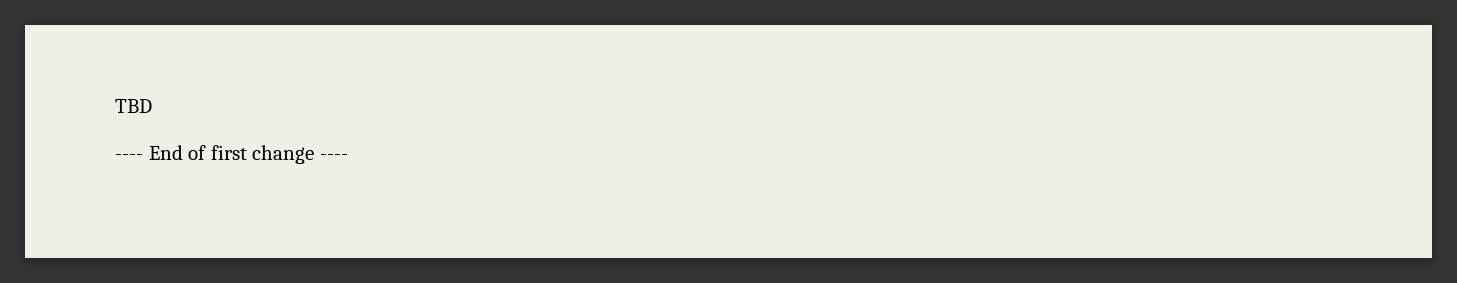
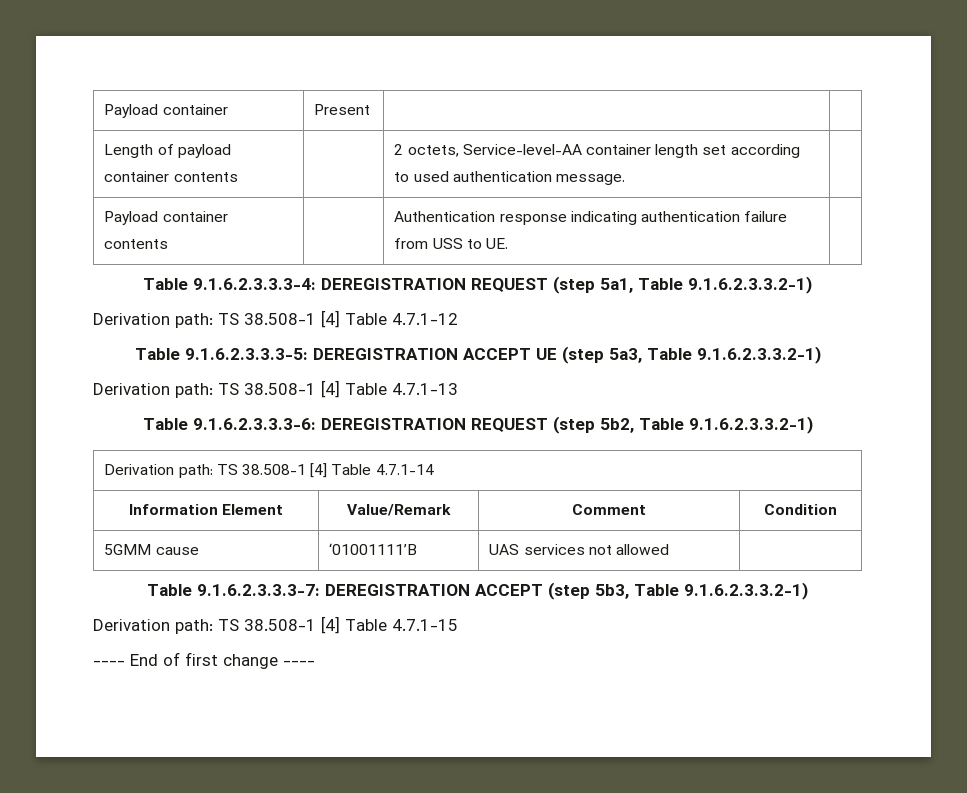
[115,99,152,113] TBD -> [104,104,228,118] [314,104,371,115] [104,144,231,158] [104,171,238,182] [394,144,800,158] [394,171,626,185] [104,211,228,225] [104,239,169,249] [394,211,788,225] [394,238,509,249] [143,276,812,294] [93,310,458,328] [134,346,821,364] [93,380,458,398] [142,416,813,434] [104,463,434,478] [128,504,284,515] [347,504,451,516] [572,504,646,515] [764,504,837,515] [104,544,199,555] [329,543,418,555] [489,544,670,555] [147,582,808,600] [93,616,458,634] Payload container | Present | | // Length of payload container contents | | 2 octets, Service-level-AA container length set according to used authentication message. | // Payload container contents | | Authentication response indicating authentication failure from USS to UE. | // Table 9.1.6.2.3.3.3-4: DEREGISTRATION REQUEST (step 5a1, Table 9.1.6.2.3.3.2-1) // Derivation path: TS 38.508-1 [4] Table 4.7.1-12 // Table 9.1.6.2.3.3.3-5: DEREGISTRATION ACCEPT UE (step 5a3, Table 9.1.6.2.3.3.2-1) // Derivation path: TS 38.508-1 [4] Table 4.7.1-13 // Table 9.1.6.2.3.3.3-6: DEREGISTRATION REQUEST (step 5b2, Table 9.1.6.2.3.3.2-1) // Derivation path: TS 38.508-1 [4] Table 4.7.1-14 // Information Element | Value/Remark | Comment | Condition // 5GMM cause | ‘01001111’B | UAS services not allowed | // Table 9.1.6.2.3.3.3-7: DEREGISTRATION ACCEPT (step 5b3, Table 9.1.6.2.3.3.2-1) // Derivation path: TS 38.508-1 [4] Table 4.7.1-15

